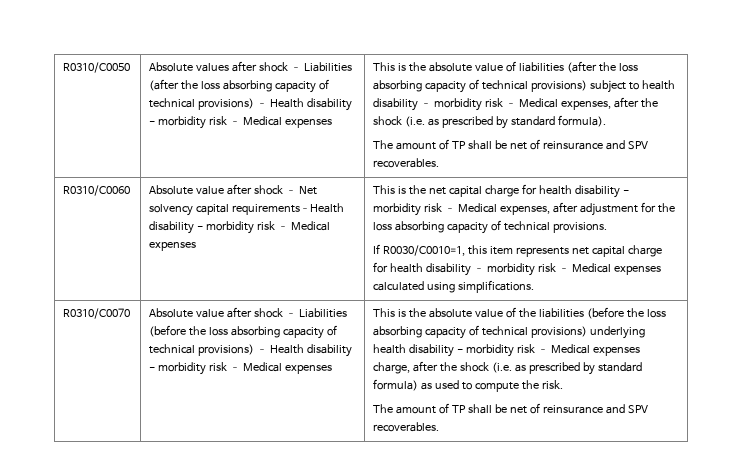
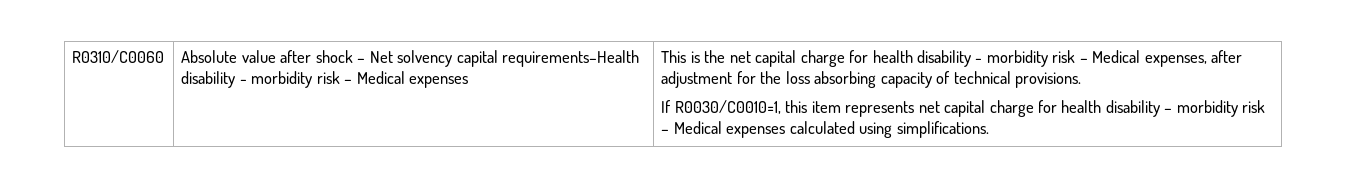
[63,62,131,73] [149,61,353,72] [149,79,330,93] [149,98,353,111] [149,116,333,129] [373,61,639,73] [373,79,676,93] [373,97,659,111] [373,115,607,129] [373,139,649,150] [373,158,440,168] R0310/C0050 | Absolute values after shock – Liabilities (after the loss absorbing capacity of technical provisions) – Health disability - morbidity risk – Medical expenses | This is the absolute value of liabilities (after the loss absorbing capacity of technical provisions) subject to health disability – morbidity risk – Medical expenses, after the shock (i.e. as prescribed by standard formula). // The amount of TP shall be net of reinsurance and SPV recoverables. // -> (72, 56) none
[63,308,131,319] [149,307,348,318] [149,325,338,339] [149,344,353,357] [149,362,333,375] [373,307,667,319] [373,325,646,339] [373,344,641,357] [373,361,643,375] [373,379,564,392] [373,403,649,414] [373,422,440,432] // R0310/C0070 | Absolute value after shock – Liabilities (before the loss absorbing capacity of technical provisions) – Health disability - morbidity risk – Medical expenses | This is the absolute value of the liabilities (before the loss absorbing capacity of technical provisions) underlying health disability - morbidity risk – Medical expenses charge, after the shock (i.e. as prescribed by standard formula) as used to compute the risk. // The amount of TP shall be net of reinsurance and SPV recoverables. -> (989, 129) none

